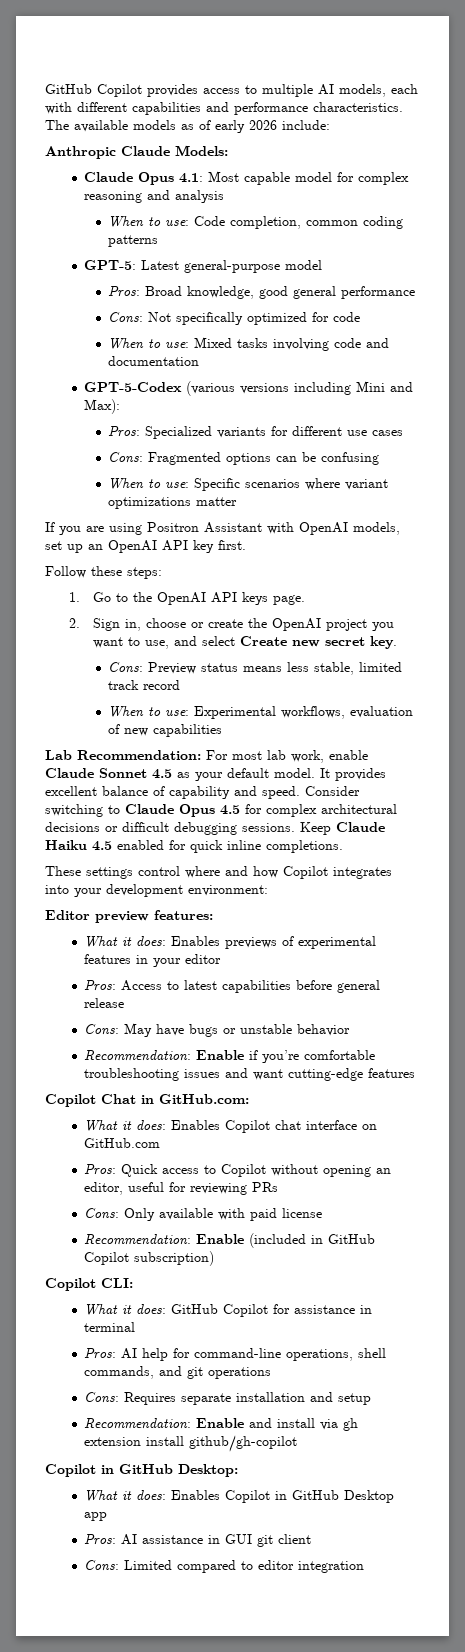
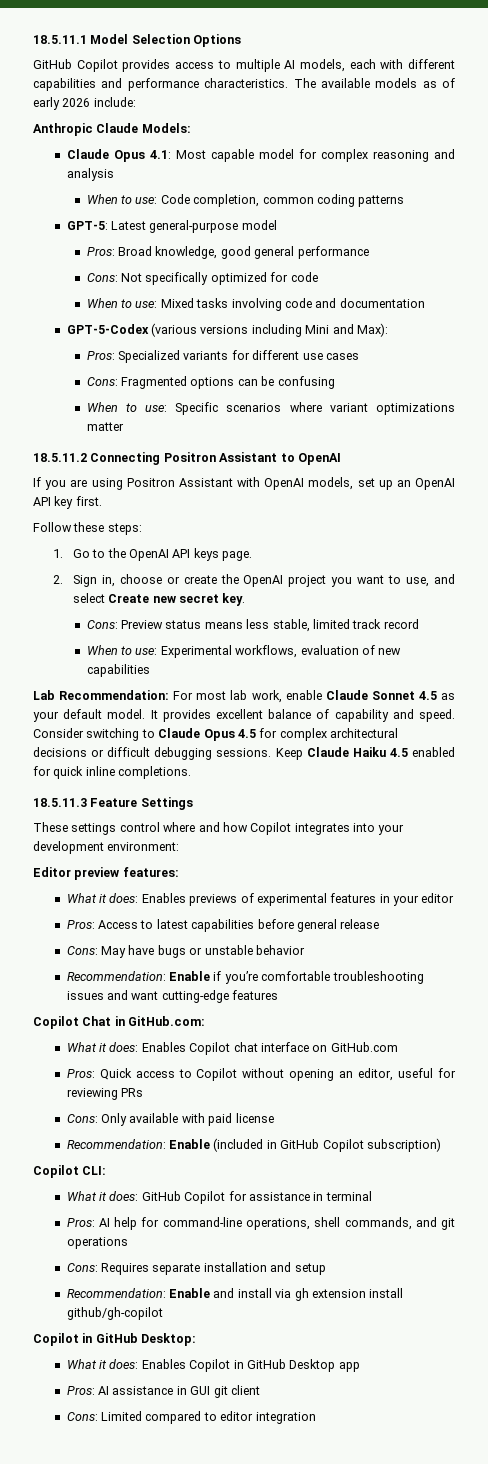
(45, 89) none -> [33,34,242,47] 18.5.11.1 Model Selection Options //
(238, 501) none -> [33,452,341,465] // 18.5.11.2 Connecting Positron Assistant to OpenAI
(343, 846) none -> [33,797,193,810] // 18.5.11.3 Feature Settings

